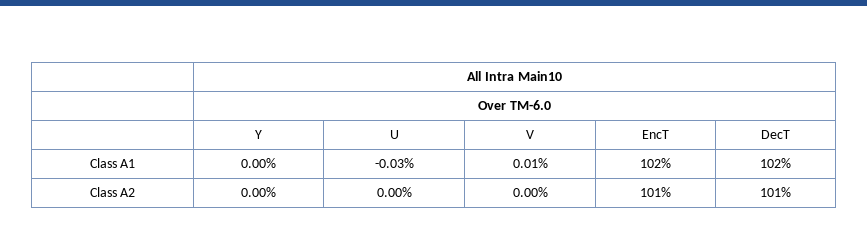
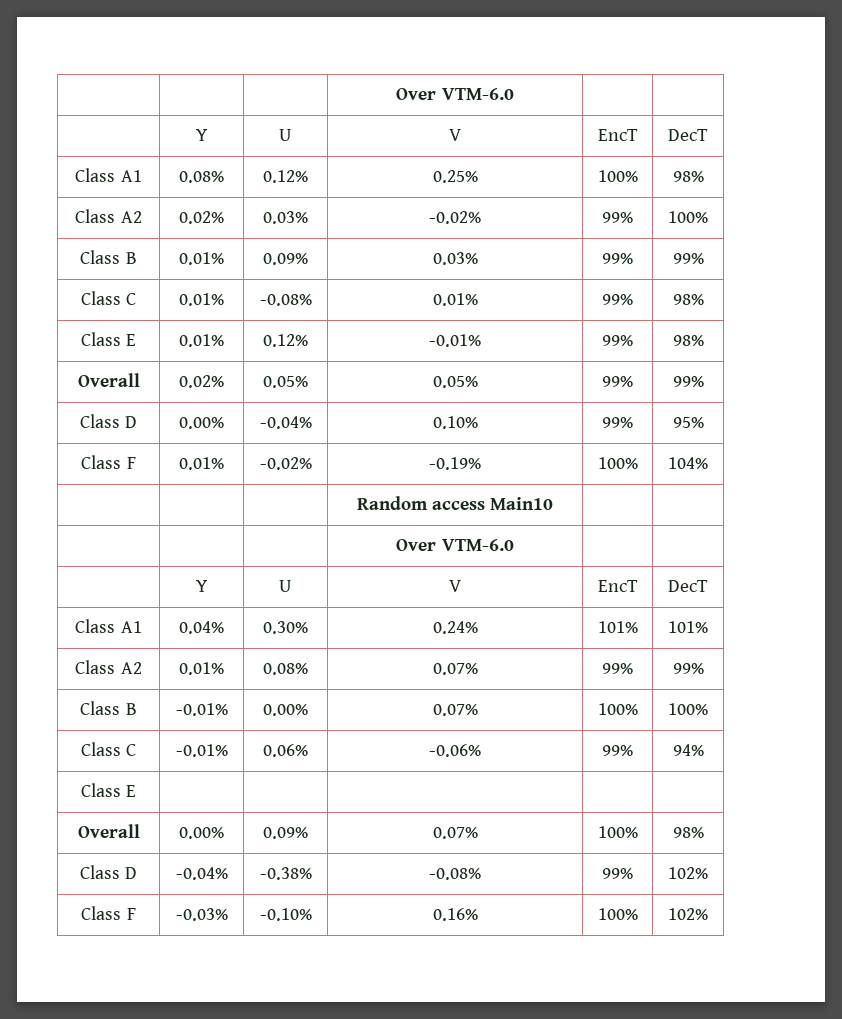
[467,71,562,81] [478,100,551,110] [254,130,262,139] [389,130,399,139] [526,130,534,139] [642,130,669,139] [761,130,790,139] [89,158,136,168] [240,158,276,168] [374,158,414,168] [512,158,548,168] [640,158,671,168] [760,158,791,168] [89,187,136,197] [240,187,276,197] [376,187,412,197] [512,187,548,197] [640,187,671,197] [760,187,791,197] | All Intra Main10 // | Over TM-6.0 // | Y | U | V | EncT | DecT // Class A1 | 0.00% | -0.03% | 0.01% | 102% | 102% // Class A2 | 0.00% | 0.00% | 0.00% | 101% | 101% -> [396,88,514,100] [195,129,208,141] [279,129,292,141] [449,129,462,141] [597,129,638,141] [668,129,708,141] [75,168,142,182] [179,171,224,183] [263,170,308,183] [432,170,478,183] [597,170,638,182] [672,171,704,182] [75,209,142,223] [179,211,224,224] [263,211,308,224] [429,211,481,224] [602,212,633,223] [668,211,708,223] [80,250,137,264] [179,252,224,265] [263,253,308,265] [432,252,478,265] [602,253,633,264] [672,253,704,264] [80,291,137,305] [179,293,224,306] [259,294,312,306] [432,293,478,306] [602,294,633,305] [672,294,704,305] [80,332,137,346] [179,334,224,347] [263,334,308,347] [429,334,481,347] [602,335,633,346] [672,335,704,346] [77,373,140,387] [179,375,224,388] [263,376,308,388] [432,376,478,388] [602,376,633,387] [672,376,704,387] [79,414,138,428] [179,417,224,429] [259,416,312,429] [432,416,478,429] [602,417,633,428] [672,417,704,428] [81,455,136,469] [179,457,224,470] [259,457,312,470] [429,457,481,470] [597,457,638,469] [668,457,708,469] [356,496,554,510] [396,539,514,551] [195,580,208,592] [279,580,292,592] [449,580,462,592] [597,580,638,592] [668,580,708,592] [75,619,142,633] [179,621,224,634] [263,621,308,634] [432,621,478,634] [597,621,638,633] [668,621,708,633] [75,660,142,674] [179,662,224,675] [263,663,308,675] [432,663,478,675] [602,663,633,674] [672,663,704,674] [80,701,137,715] [175,703,228,716] [263,704,308,716] [432,704,478,716] [597,703,638,715] [668,703,708,715] [80,742,137,756] [175,744,228,757] [263,744,308,757] [429,744,481,757] [602,745,633,756] [672,744,704,756] [80,783,137,797] [77,824,140,838] [179,827,224,839] [263,827,308,839] [432,827,478,839] [597,826,638,838] [672,827,704,838] [79,865,138,879] [175,867,228,880] [259,867,312,880] [429,868,481,880] [602,868,633,879] [668,867,708,879] [81,906,136,920] [175,908,228,921] [259,908,312,921] [432,908,478,921] [597,908,638,920] [668,908,708,920] | | | Over VTM-6.0 | | // | Y | U | V | EncT | DecT // Class A1 | 0.08% | 0.12% | 0.25% | 100% | 98% // Class A2 | 0.02% | 0.03% | -0.02% | 99% | 100% // Class B | 0.01% | 0.09% | 0.03% | 99% | 99% // Class C | 0.01% | -0.08% | 0.01% | 99% | 98% // Class E | 0.01% | 0.12% | -0.01% | 99% | 98% // Overall | 0.02% | 0.05% | 0.05% | 99% | 99% // Class D | 0.00% | -0.04% | 0.10% | 99% | 95% // Class F | 0.01% | -0.02% | -0.19% | 100% | 104% // | | | Random access Main10 | | // | | | Over VTM-6.0 | | // | Y | U | V | EncT | DecT // Class A1 | 0.04% | 0.30% | 0.24% | 101% | 101% // Class A2 | 0.01% | 0.08% | 0.07% | 99% | 99% // Class B | -0.01% | 0.00% | 0.07% | 100% | 100% // Class C | -0.01% | 0.06% | -0.06% | 99% | 94% // Class E | | | | | // Overall | 0.00% | 0.09% | 0.07% | 100% | 98% // Class D | -0.04% | -0.38% | -0.08% | 99% | 102% // Class F | -0.03% | -0.10% | 0.16% | 100% | 102%

